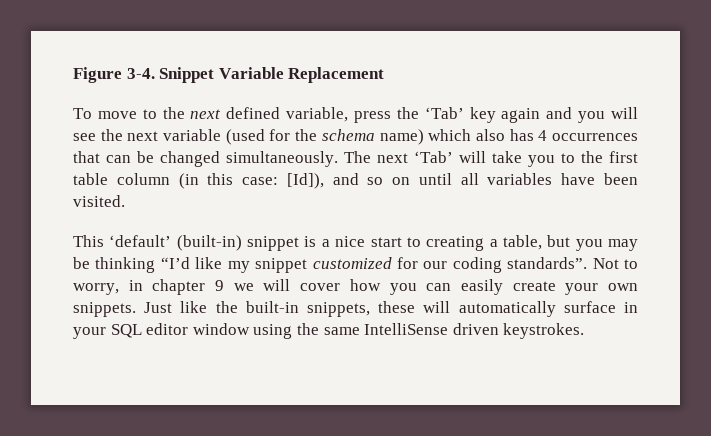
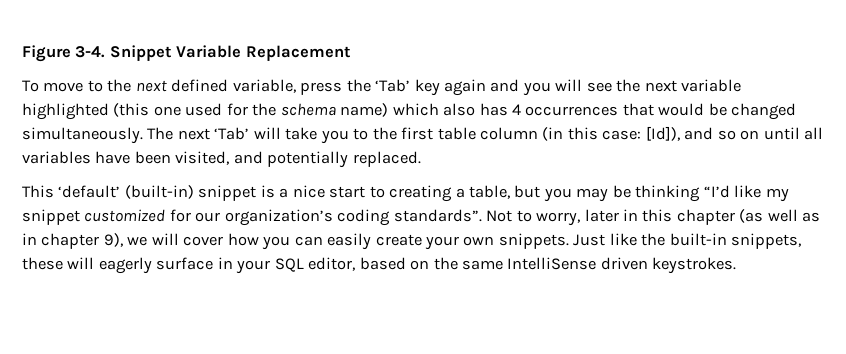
[225,129,265,145] (used -> [22,103,223,120] highlighted (this one used
[106,155,131,163] can -> [658,103,705,116] would
[73,195,125,207] visited. -> [175,151,421,168] visited, and potentially replaced.
(448, 265) none -> [224,209,333,226] organization’s
(119, 289) none -> [584,209,821,225] later in this chapter (as well as
[215,280,225,291] 9 -> [103,233,123,247] 9),
[458,301,556,317] automatically -> [98,257,152,274] eagerly
[146,323,293,339] editor window using -> [308,257,430,271] editor, based on

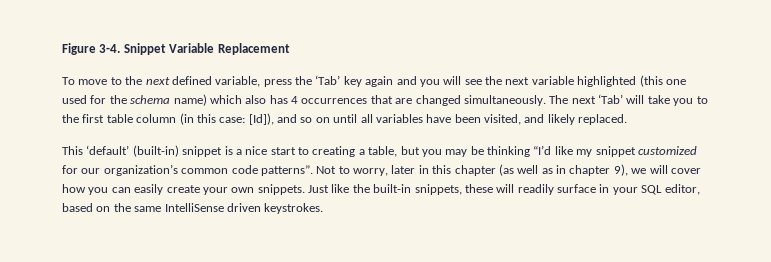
[658,103,727,116] would be -> [395,98,413,104] are
[267,151,349,168] potentially -> [547,114,575,125] likely
[337,209,482,226] coding standards”. -> [181,165,313,176] common code patterns”.
[98,257,152,274] eagerly -> [517,184,554,195] readily

